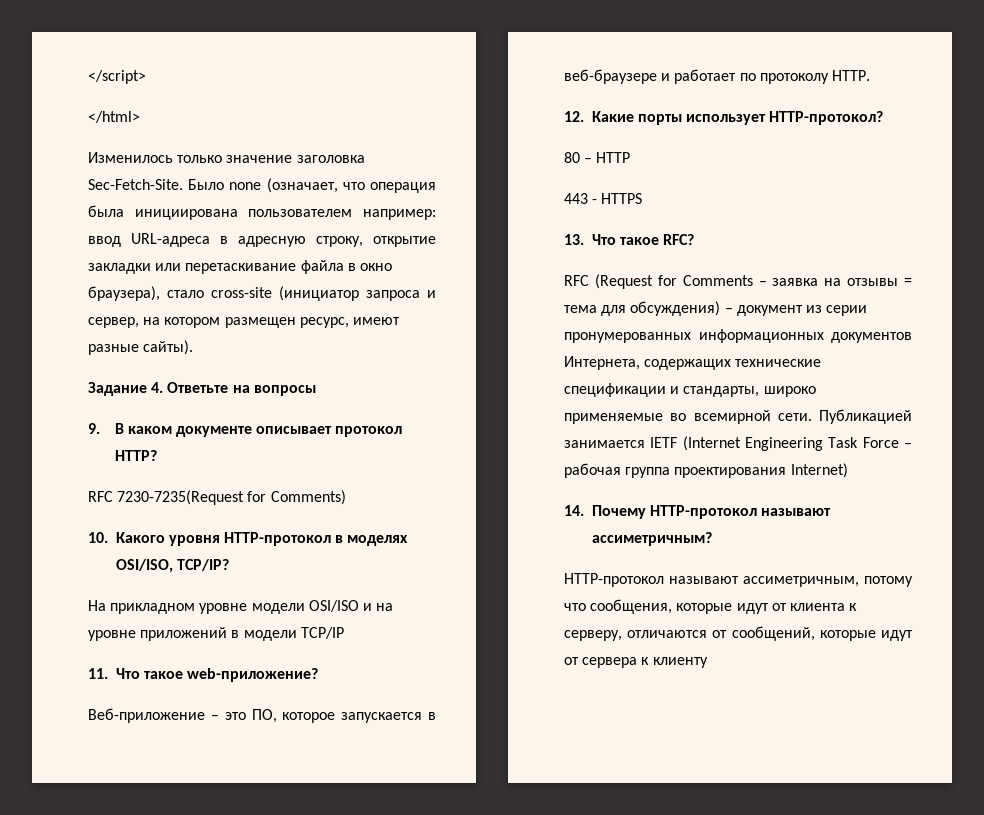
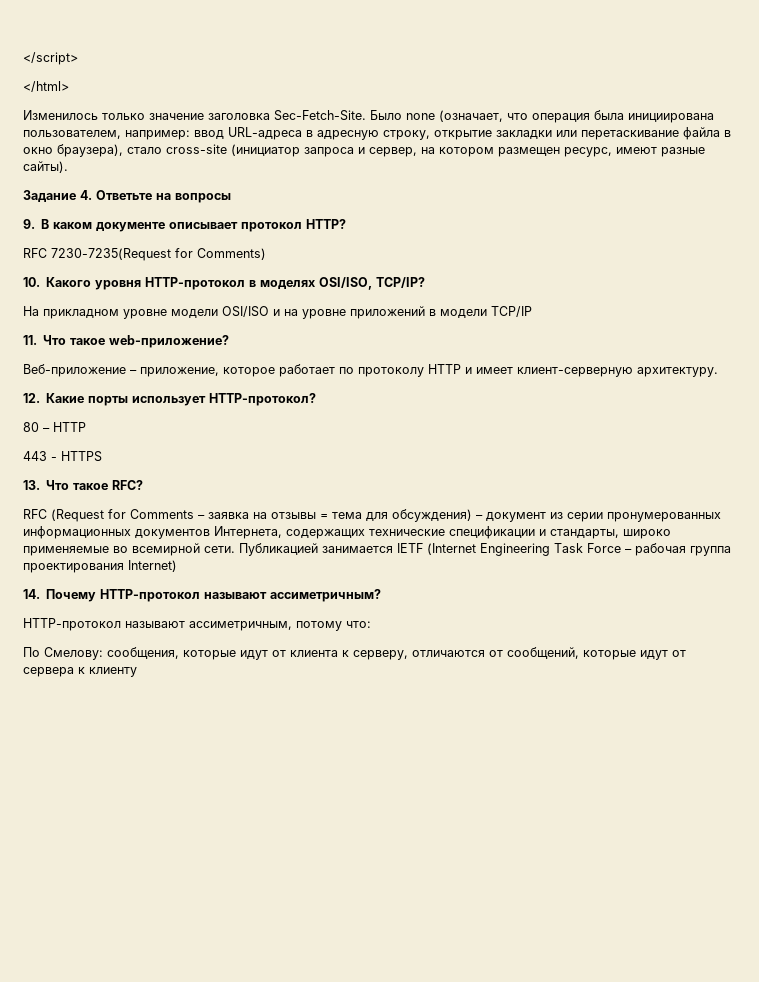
[248,209,353,217] пользователем -> [23,130,121,139] пользователем,
[224,709,436,723] [564,69,870,84] это ПО, которое запускается в веб-браузере и работает по протоколу HTTP. -> [140,364,718,377] приложение, которое работает по протоколу HTTP и имеет клиент-серверную архитектуру.
[564,603,586,611] что -> [346,621,371,628] [23,647,103,660] что: // По Смелову:

